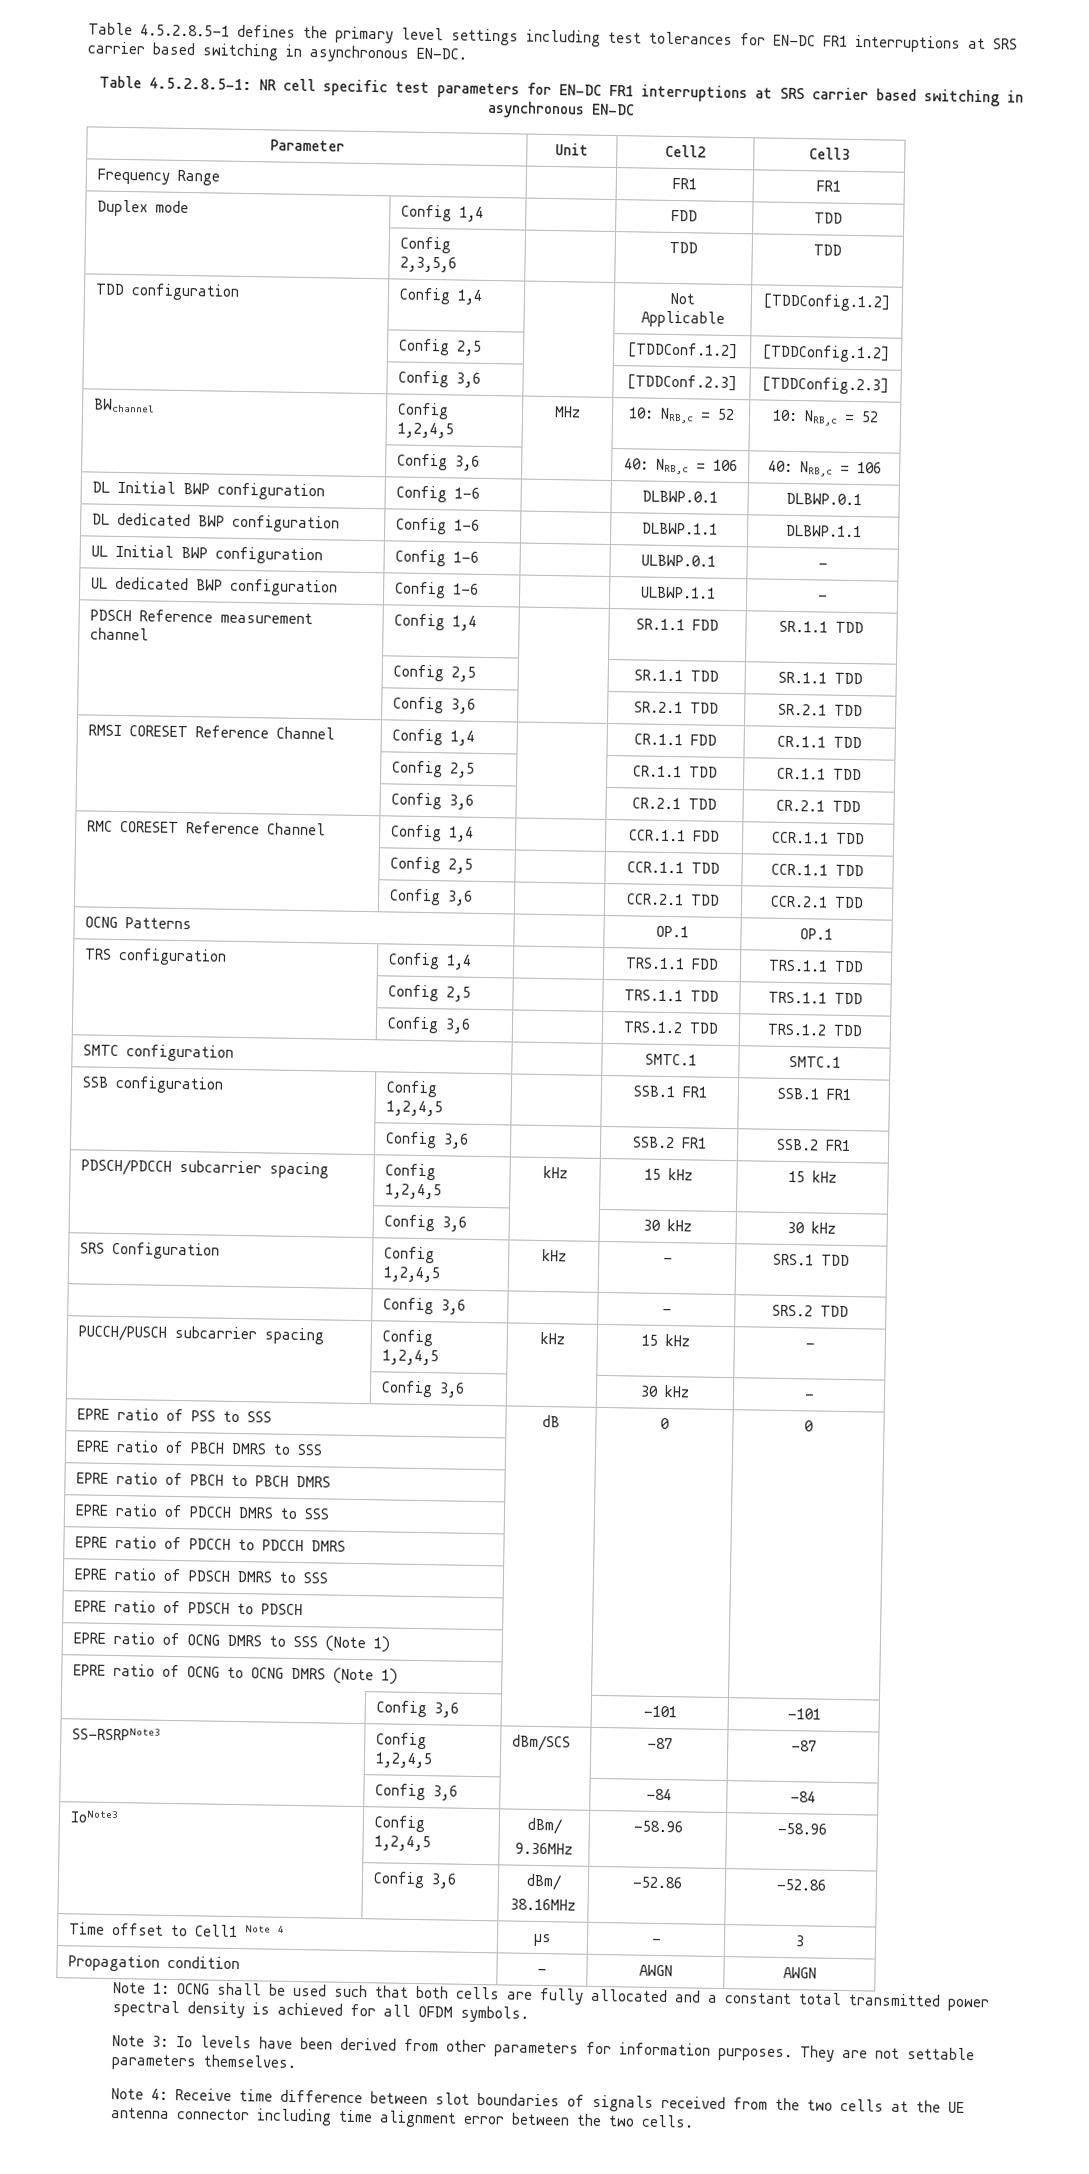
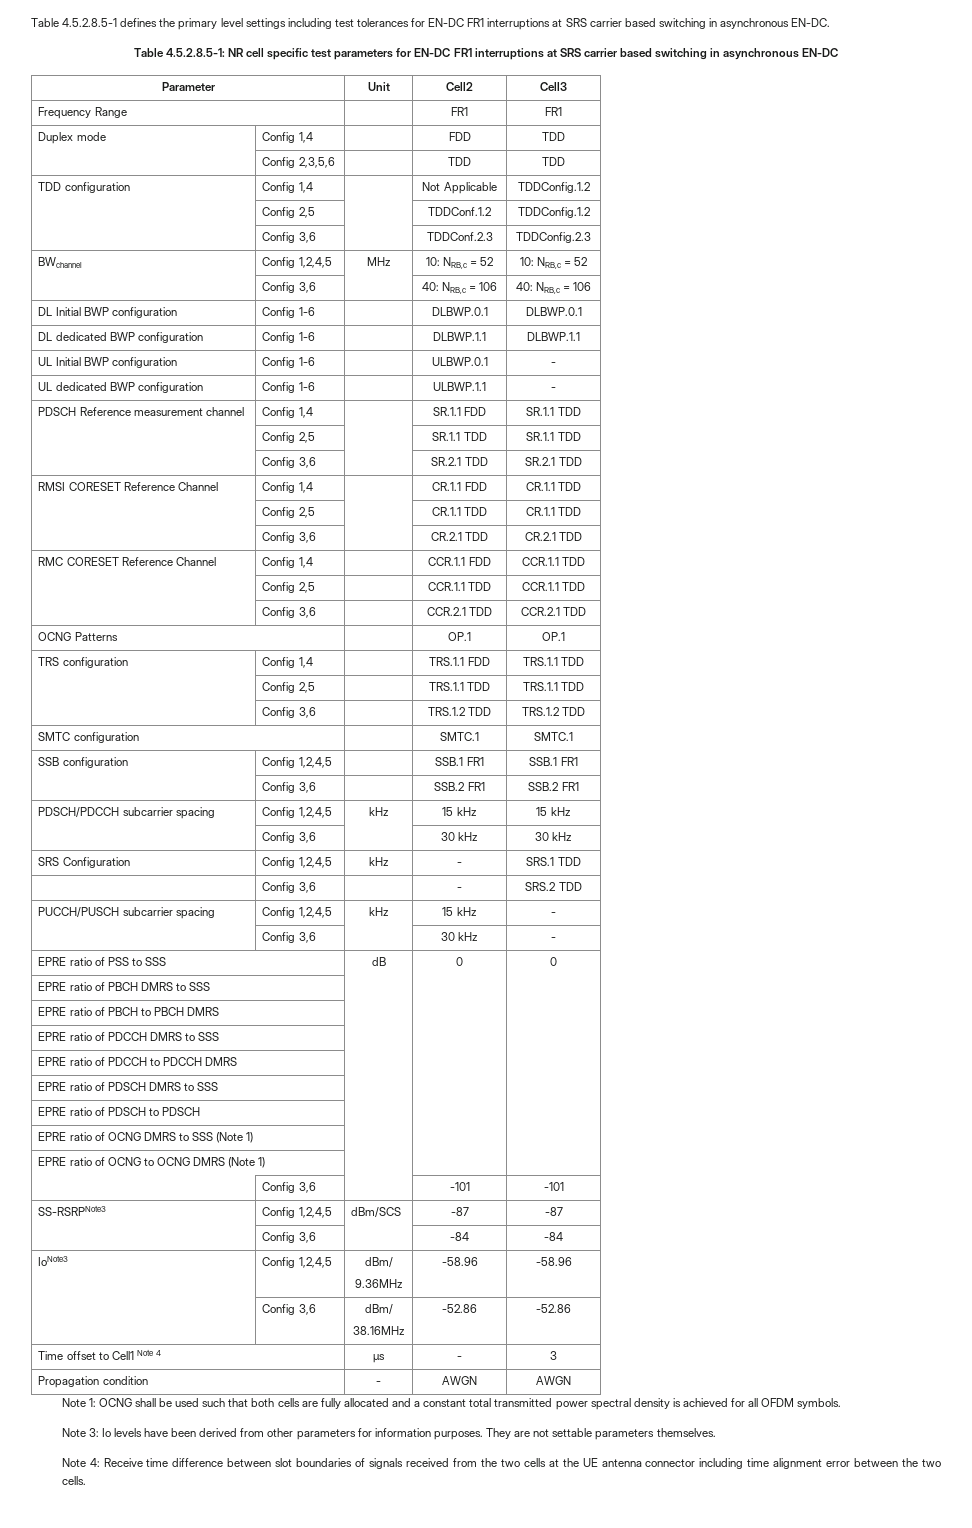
[763,293,891,312] [397,338,482,356] [626,342,738,360] [762,344,890,363] [397,370,481,388] [626,374,737,392] [762,376,889,395] [TDDConfig.1.2] // | Config 2,5 | | [TDDConf.1.2] | [TDDConfig.1.2] // | Config 3,6 | | [TDDConf.2.3] | [TDDConfig.2.3] -> [517,182,590,193] [262,207,315,218] [428,207,492,216] [517,207,590,218] [262,232,316,243] [426,232,493,241] [516,232,591,243] TDDConfig.1.2 // | Config 2,5 | | TDDConf.1.2 | TDDConfig.1.2 // | Config 3,6 | | TDDConf.2.3 | TDDConfig.2.3

